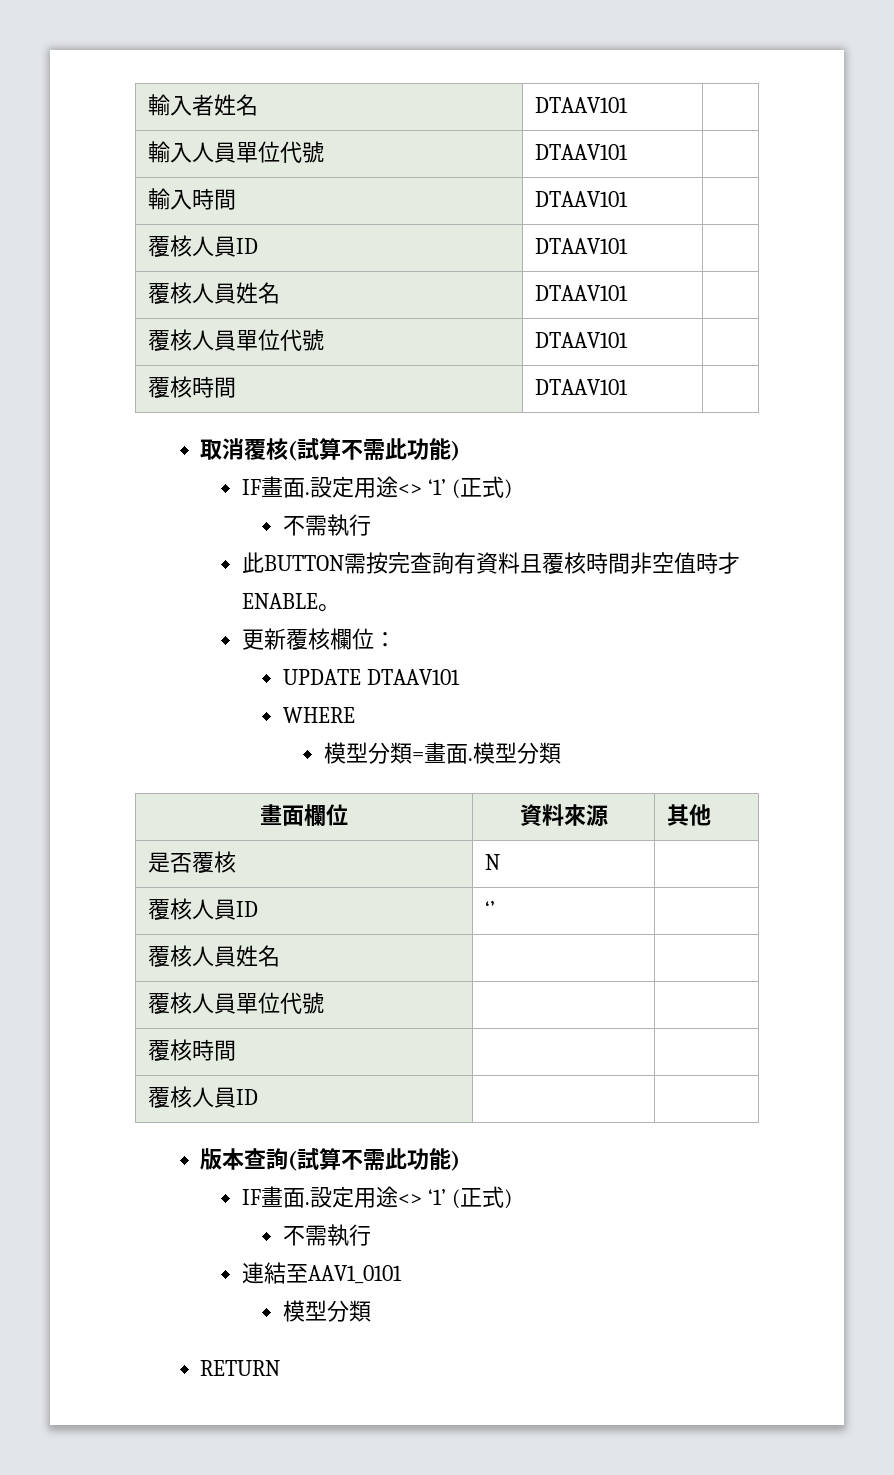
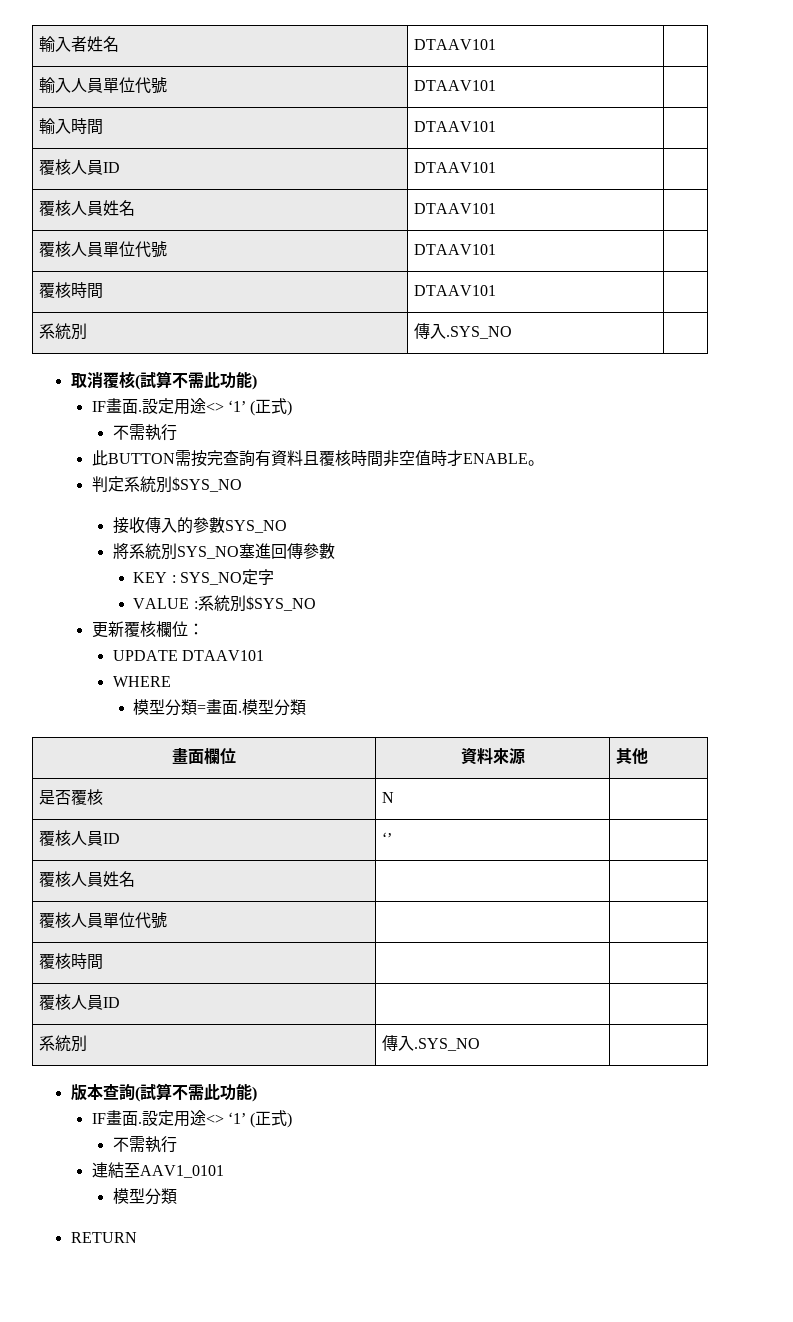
(629, 387) none -> [38,323,87,340] [413,323,512,339] // 系統別 | 傳入.SYS_NO |
(340, 608) none -> [91,476,242,493] [112,517,287,534] [112,543,335,560] [133,569,275,585] [133,595,316,612] // 判定系統別$SYS_NO // 接收傳入的參數SYS_NO // 將系統別SYS_NO塞進回傳參數 // KEY : SYS_NO定字 // VALUE :系統別$SYS_NO
(259, 1097) none -> [38,1035,87,1052] [381,1035,480,1051] // 系統別 | 傳入.SYS_NO |

